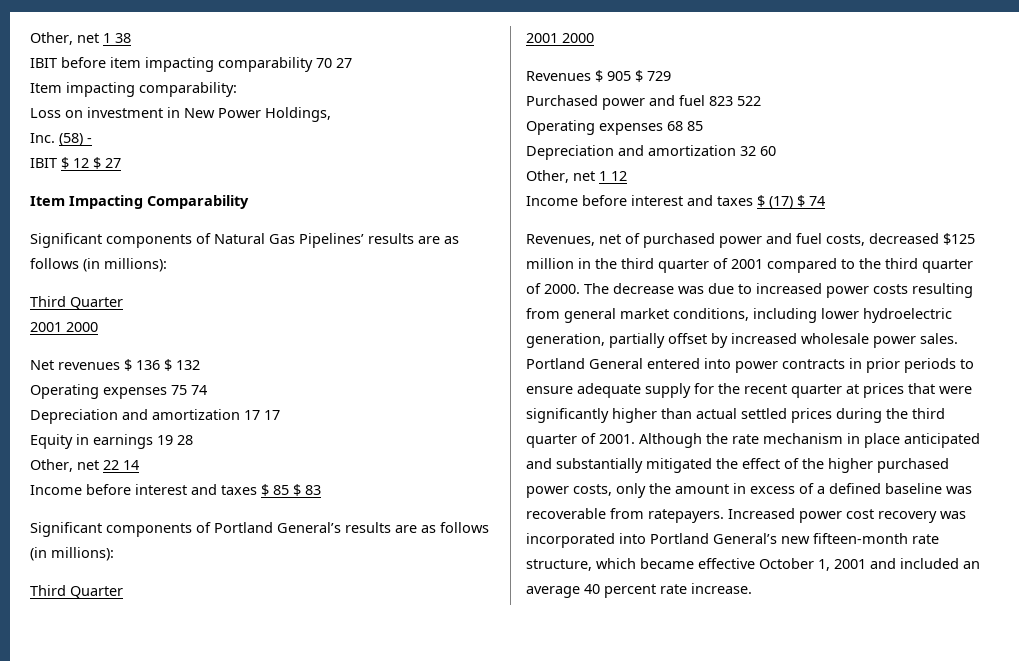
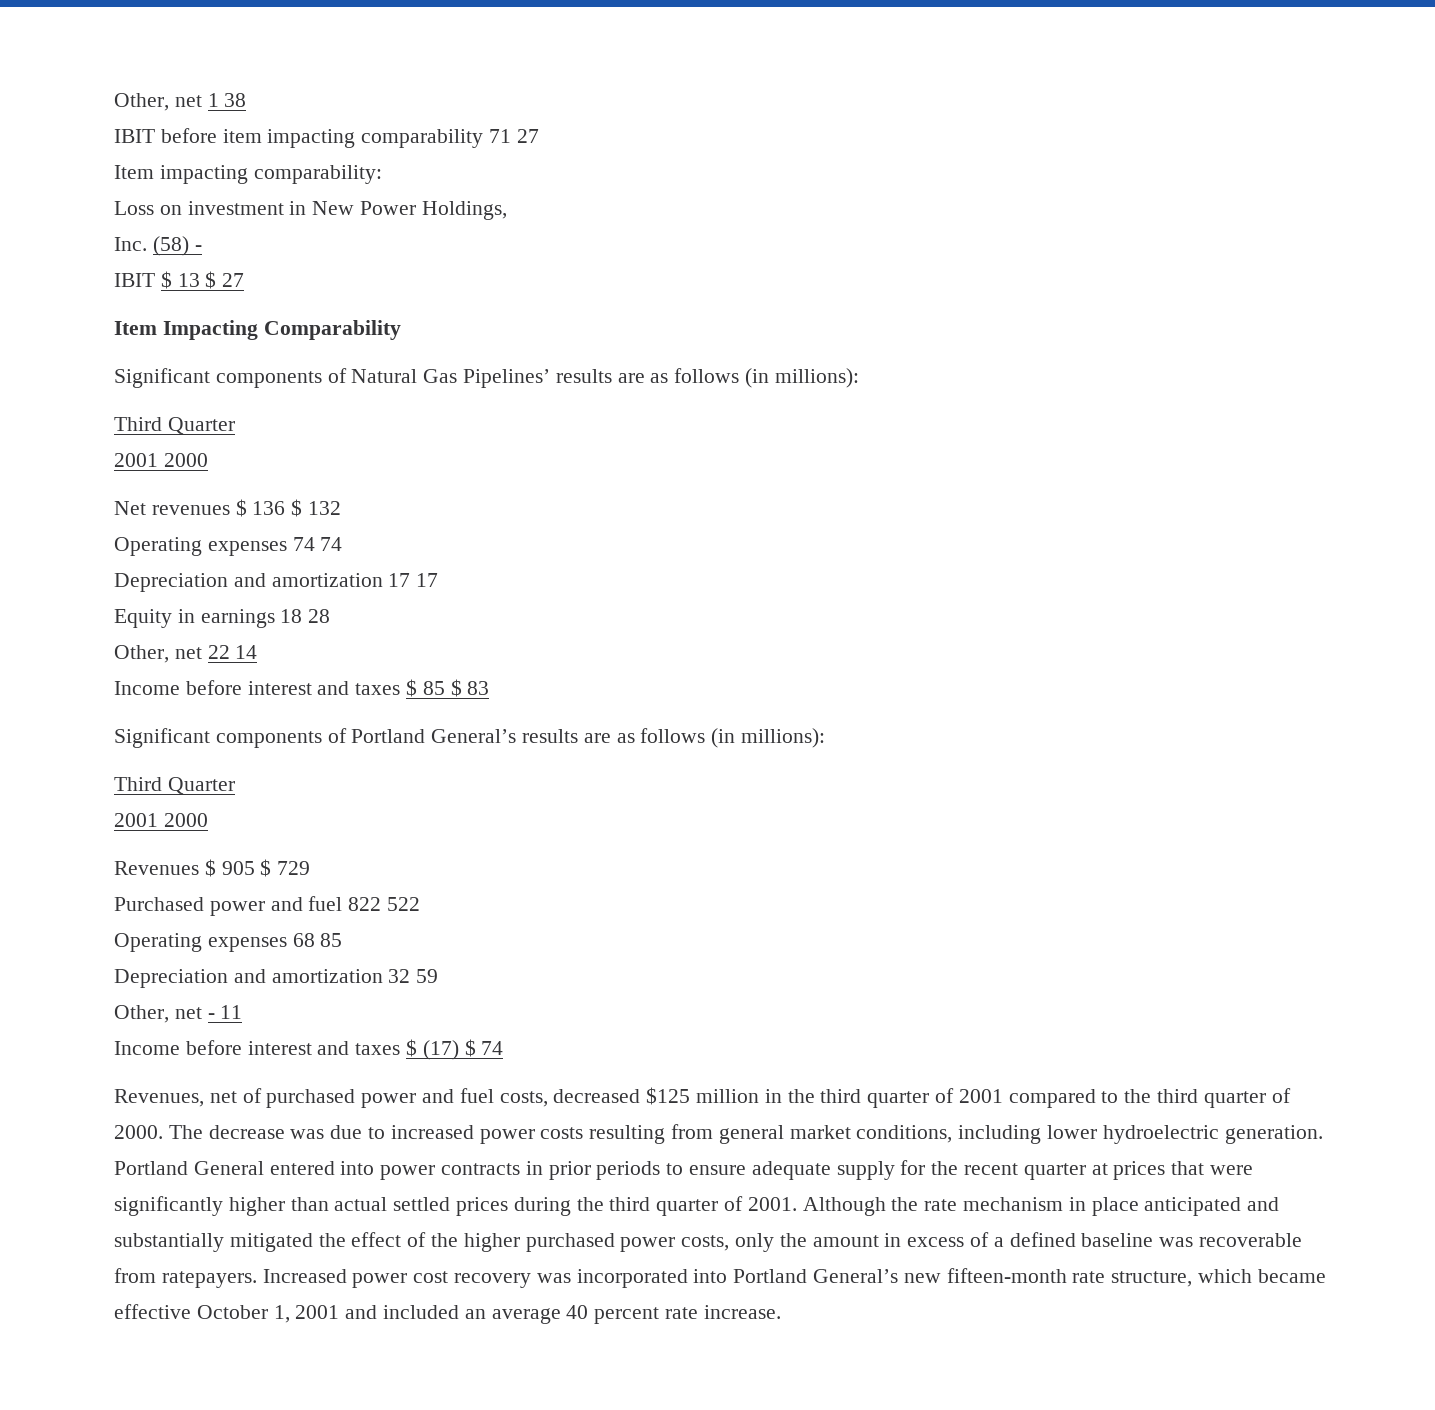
[316,58,332,68] 70 -> [489,129,512,143] 71
[73,158,89,168] 12 -> [177,273,200,287] 13
[171,385,187,395] 75 -> [292,537,315,551] 74
[157,435,173,445] 19 -> [280,609,303,623] 18
[709,96,733,106] 823 -> [348,897,382,911] 822
[760,146,776,156] [526,170,627,183] 60 // Other, net 1 12 -> [416,969,439,983] [114,1005,243,1023] 59 // Other, net - 11
[526,333,958,348] generation, partially offset by increased wholesale power sales. -> [1224,1125,1323,1144] generation.

